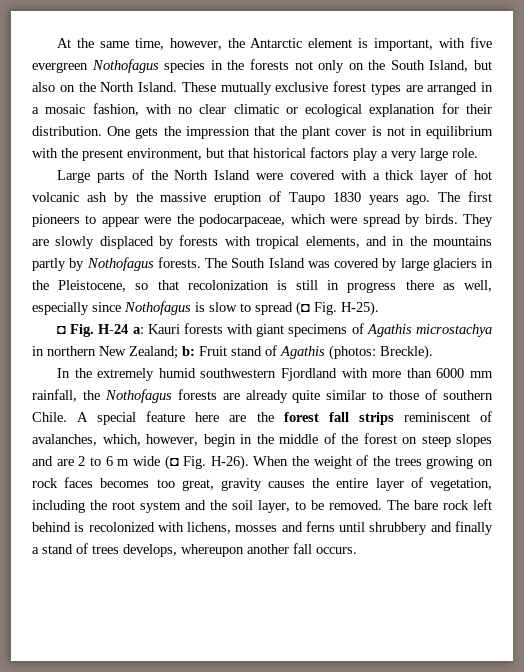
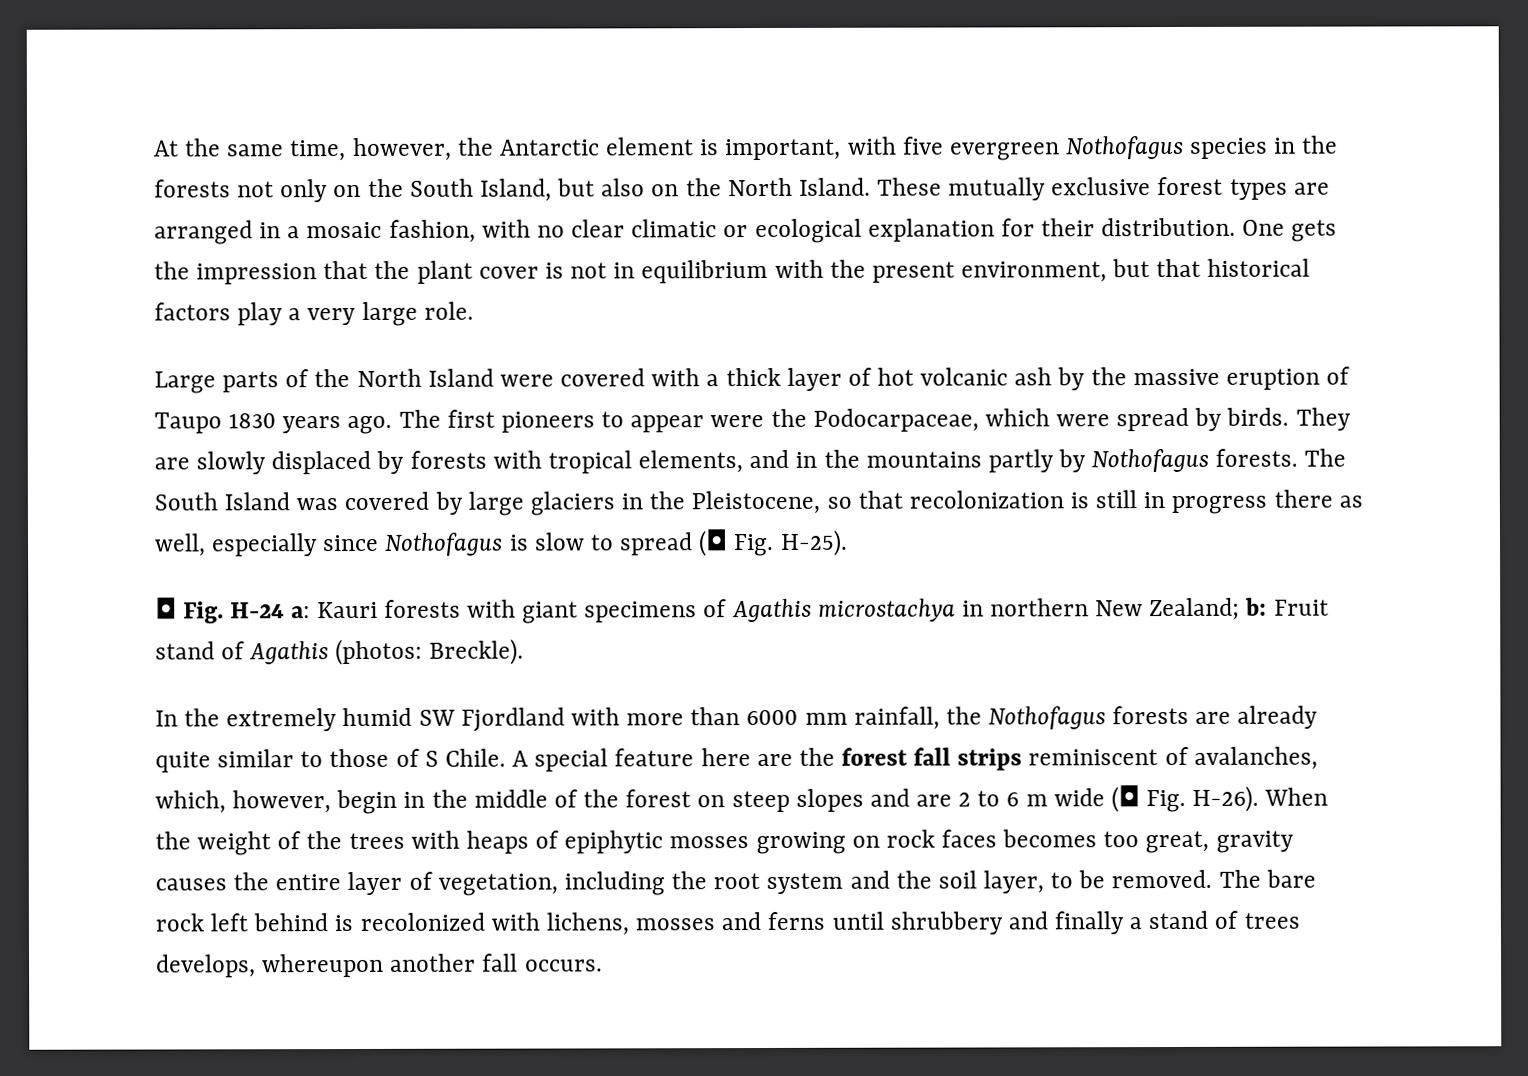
[199,214,286,227] podocarpaceae, -> [812,408,979,432] Podocarpaceae,
[200,368,277,378] southwestern -> [418,709,455,726] SW
[443,390,494,400] southern -> [424,750,439,767] S
(422, 461) none -> [410,830,750,854] with heaps of epiphytic mosses

